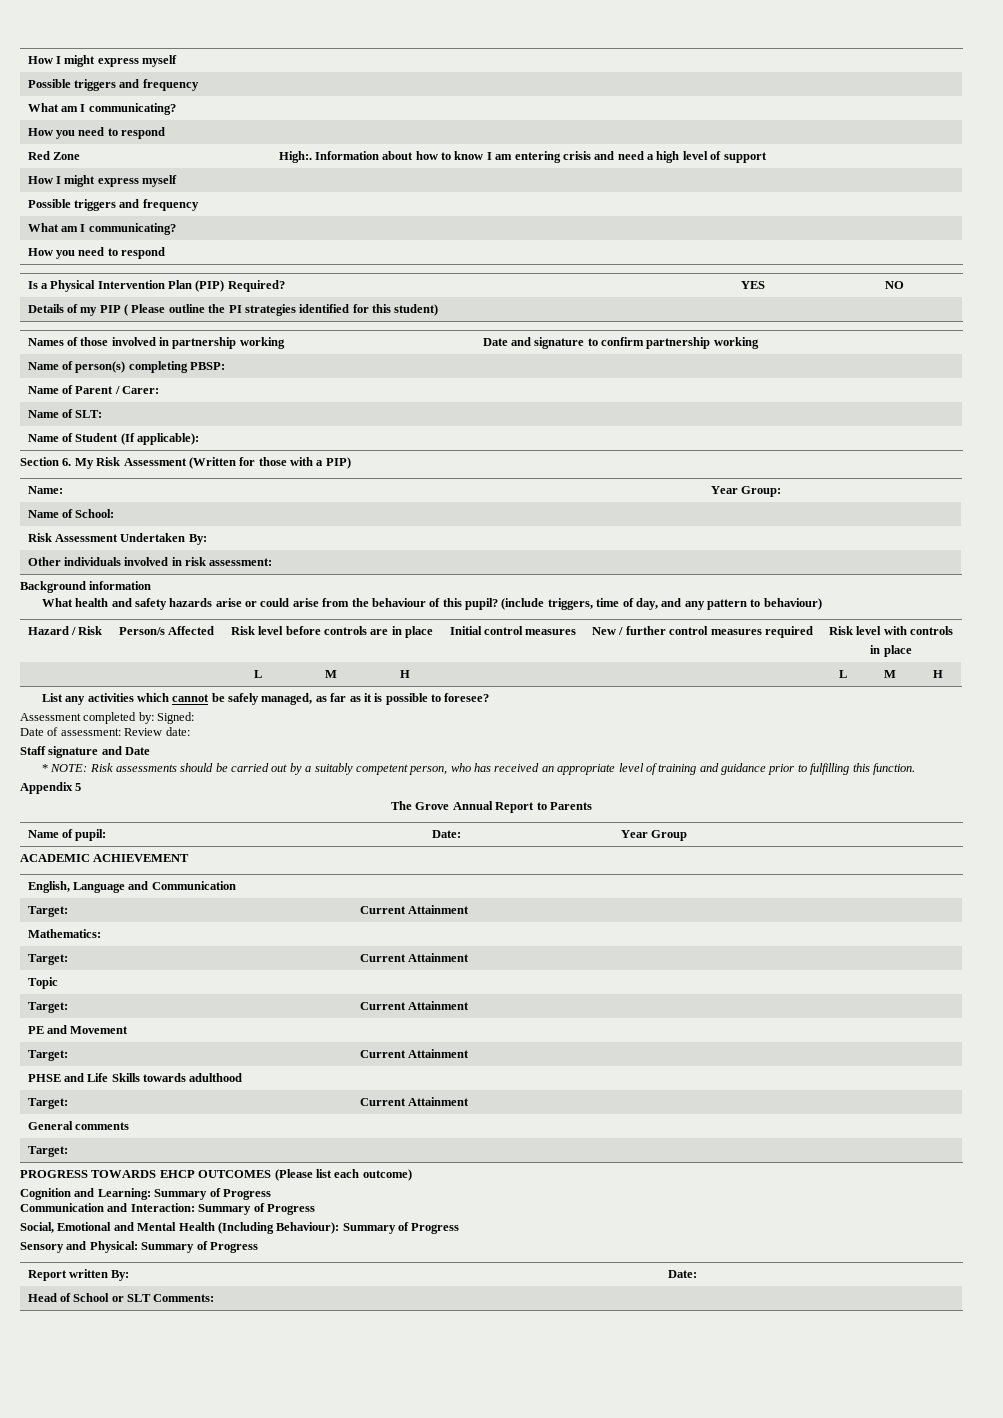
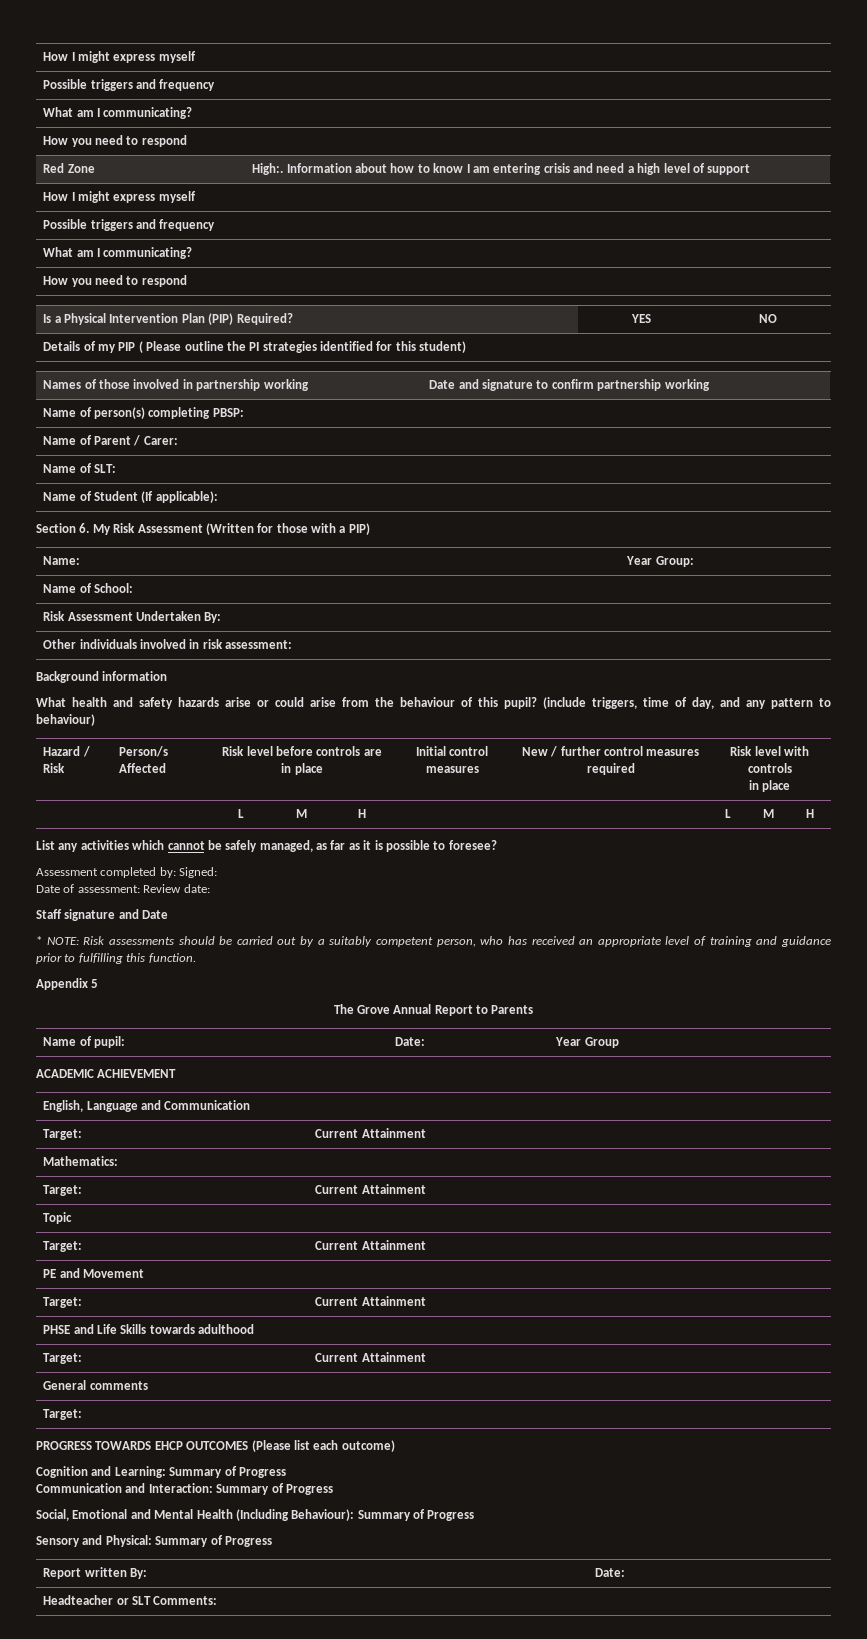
[27,1293,110,1302] Head of School -> [43,1595,114,1605] Headteacher

